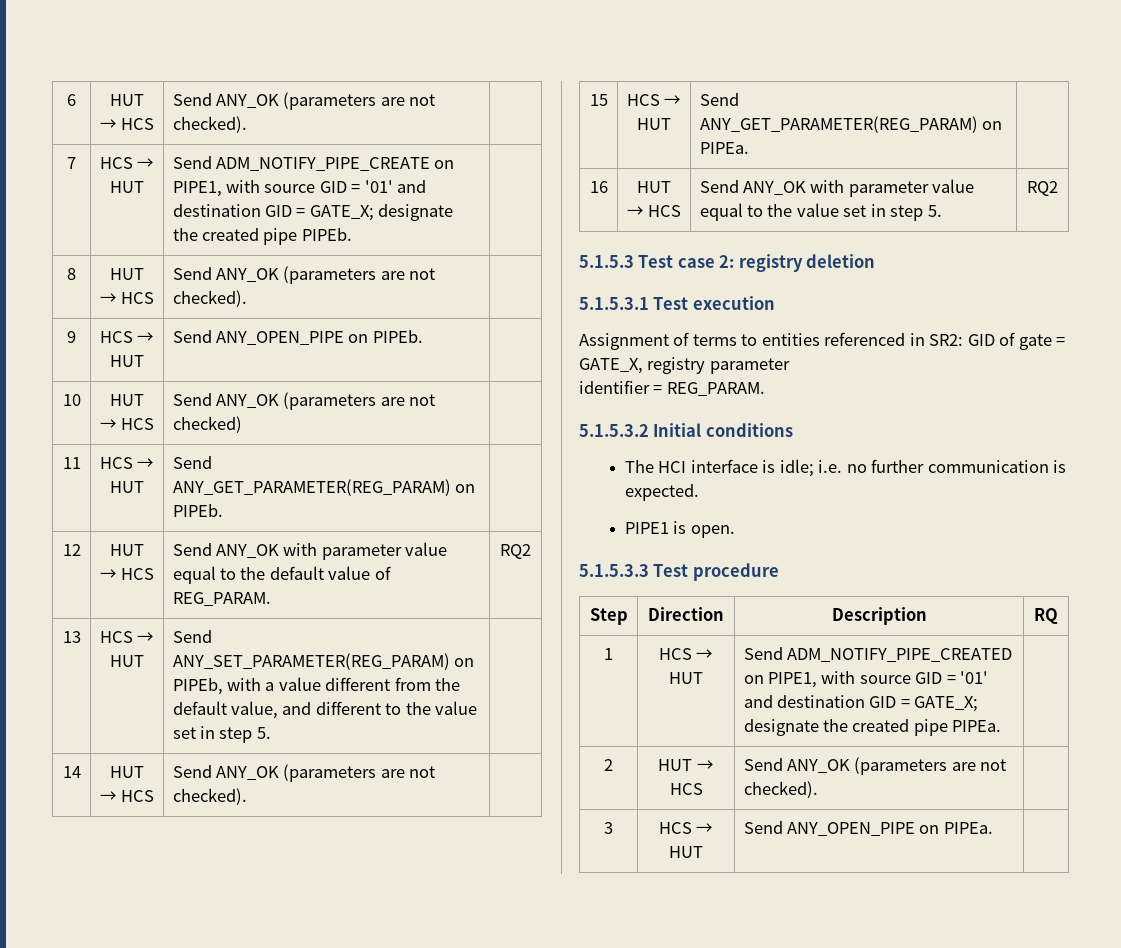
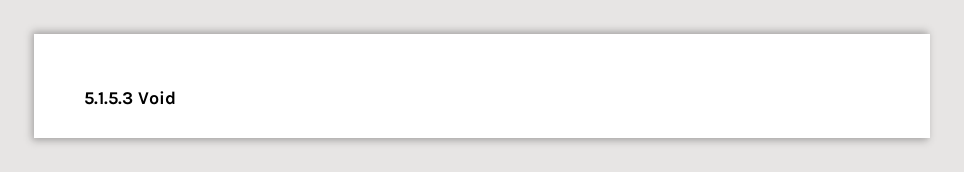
[67,94,76,106] [110,94,144,106] [99,118,155,130] [172,92,436,110] [172,116,247,133] [67,157,76,169] [99,157,155,169] [110,181,144,193] [172,156,455,171] [172,180,427,197] [172,204,454,221] [172,228,352,245] [67,268,76,280] [110,268,144,280] [99,292,155,304] [172,266,436,284] [172,290,247,307] [67,331,76,343] [99,331,155,343] [110,355,144,367] [172,330,423,345] [62,394,81,406] [110,394,144,406] [99,418,155,430] [172,392,436,410] [172,416,242,433] [62,457,81,469] [99,457,155,469] [110,481,144,493] [172,456,212,469] [172,479,476,496] [172,504,223,517] [62,544,81,556] [110,544,144,556] [99,568,155,580] [172,542,448,560] [172,566,391,584] [172,592,271,606] [500,544,531,559] [62,631,81,643] [99,631,155,643] [110,655,144,667] [172,630,212,643] [172,653,475,670] [172,677,461,695] [172,701,478,719] [172,726,271,743] [62,766,81,778] [110,766,144,778] [99,790,155,802] [172,764,436,782] [172,788,247,805] [589,94,608,106] [626,94,682,106] [637,118,671,130] [699,93,739,106] [699,116,1003,133] [699,142,749,154] [589,181,608,193] [637,181,671,193] [626,205,682,217] [699,179,975,197] [699,203,942,221] [1027,181,1058,196] [579,254,876,272] [579,296,775,310] [579,332,1066,350] [579,357,790,374] [579,380,765,396] [579,423,793,437] [624,459,1066,477] [624,484,699,501] [624,521,735,538] [579,563,779,581] [589,608,628,625] [648,607,724,621] [831,607,927,625] [1034,608,1058,624] [604,648,613,660] [658,648,714,660] [669,672,703,684] [743,647,1013,662] [743,671,989,688] [743,695,979,712] [743,719,1002,736] [604,759,613,771] [658,759,714,771] [669,783,703,795] [743,757,1007,775] [743,781,818,798] [604,822,613,834] [658,822,714,834] [669,846,703,858] [743,821,993,836] 6 | HUT → HCS | Send ANY_OK (parameters are not checked). | // 7 | HCS → HUT | Send ADM_NOTIFY_PIPE_CREATE on PIPE1, with source GID = '01' and destination GID = GATE_X; designate the created pipe PIPEb. | // 8 | HUT → HCS | Send ANY_OK (parameters are not checked). | // 9 | HCS → HUT | Send ANY_OPEN_PIPE on PIPEb. | // 10 | HUT → HCS | Send ANY_OK (parameters are not checked) | // 11 | HCS → HUT | Send ANY_GET_PARAMETER(REG_PARAM) on PIPEb. | // 12 | HUT → HCS | Send ANY_OK with parameter value equal to the default value of REG_PARAM. | RQ2 // 13 | HCS → HUT | Send ANY_SET_PARAMETER(REG_PARAM) on PIPEb, with a value different from the default value, and different to the value set in step 5. | // 14 | HUT → HCS | Send ANY_OK (parameters are not checked). | // 15 | HCS → HUT | Send ANY_GET_PARAMETER(REG_PARAM) on PIPEa. | // 16 | HUT → HCS | Send ANY_OK with parameter value equal to the value set in step 5. | RQ2 // 5.1.5.3 Test case 2: registry deletion // 5.1.5.3.1 Test execution // Assignment of terms to entities referenced in SR2: GID of gate = GATE_X, registry parameter // identifier = REG_PARAM. // 5.1.5.3.2 Initial conditions // The HCI interface is idle; i.e. no further communication is expected. // PIPE1 is open. // 5.1.5.3.3 Test procedure // Step | Direction | Description | RQ // 1 | HCS → HUT | Send ADM_NOTIFY_PIPE_CREATED on PIPE1, with source GID = '01' and destination GID = GATE_X; designate the created pipe PIPEa. | // 2 | HUT → HCS | Send ANY_OK (parameters are not checked). | // 3 | HCS → HUT | Send ANY_OPEN_PIPE on PIPEa. | -> [84,91,176,105] 5.1.5.3 Void

